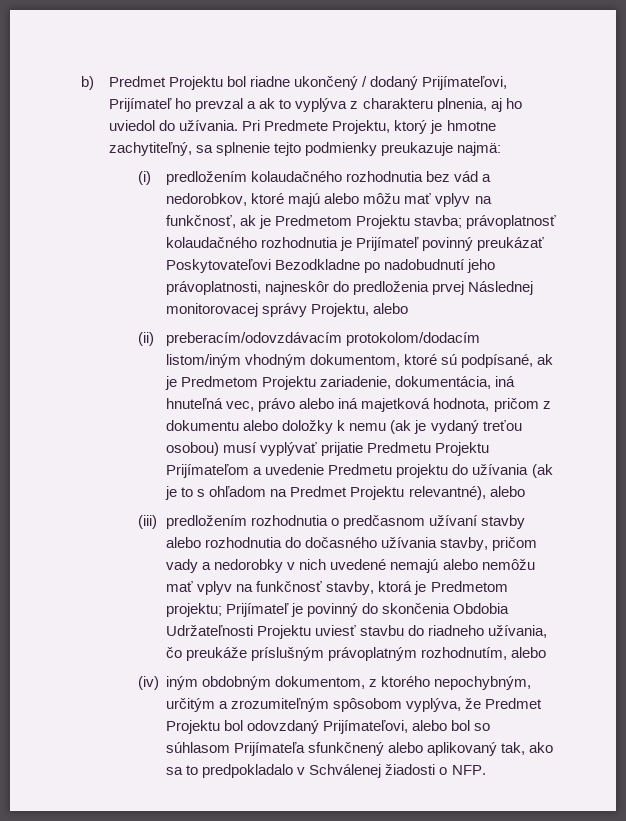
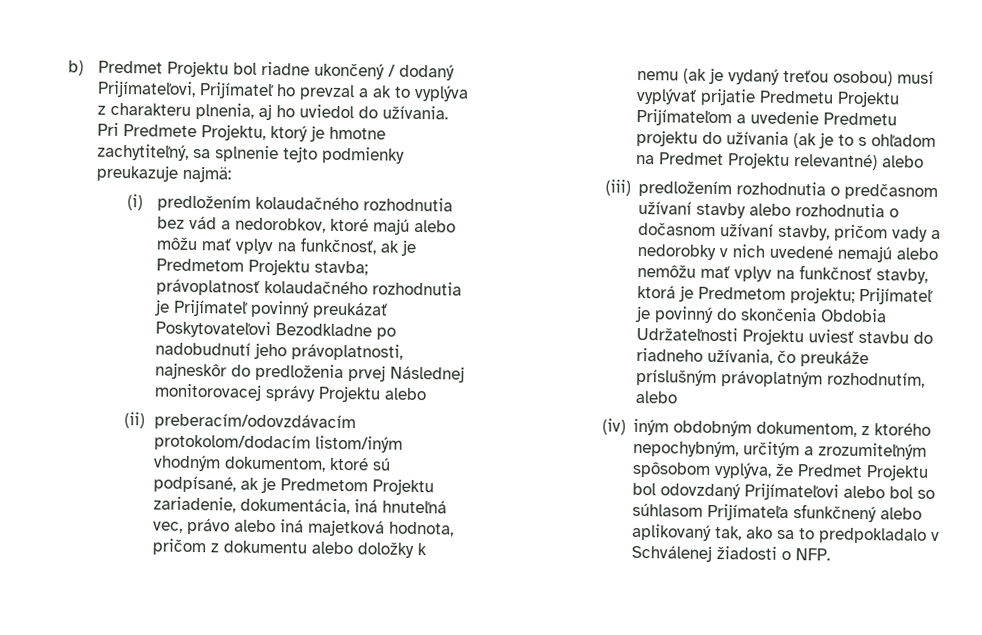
[311,303,370,317] Projektu, -> [317,385,381,403] Projektu
[408,486,486,500] relevantné), -> [793,153,878,171] relevantné)
[285,537,438,548] do dočasného užívania -> [889,208,900,218] [638,222,775,237] o dočasnom užívaní
[323,720,409,734] Prijímateľovi, -> [744,483,840,501] Prijímateľovi

